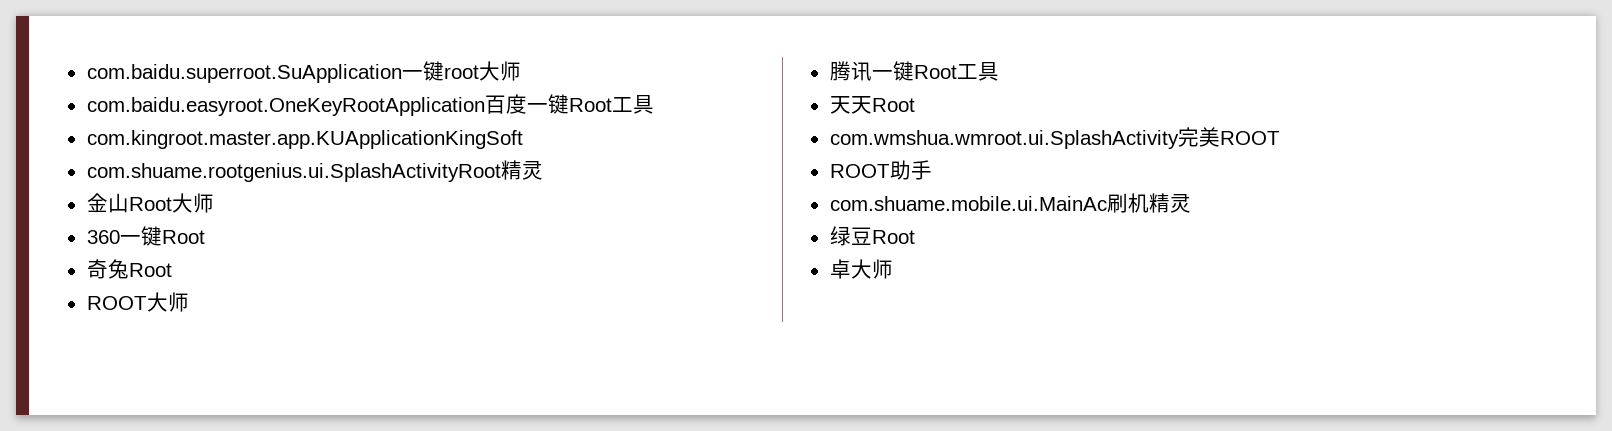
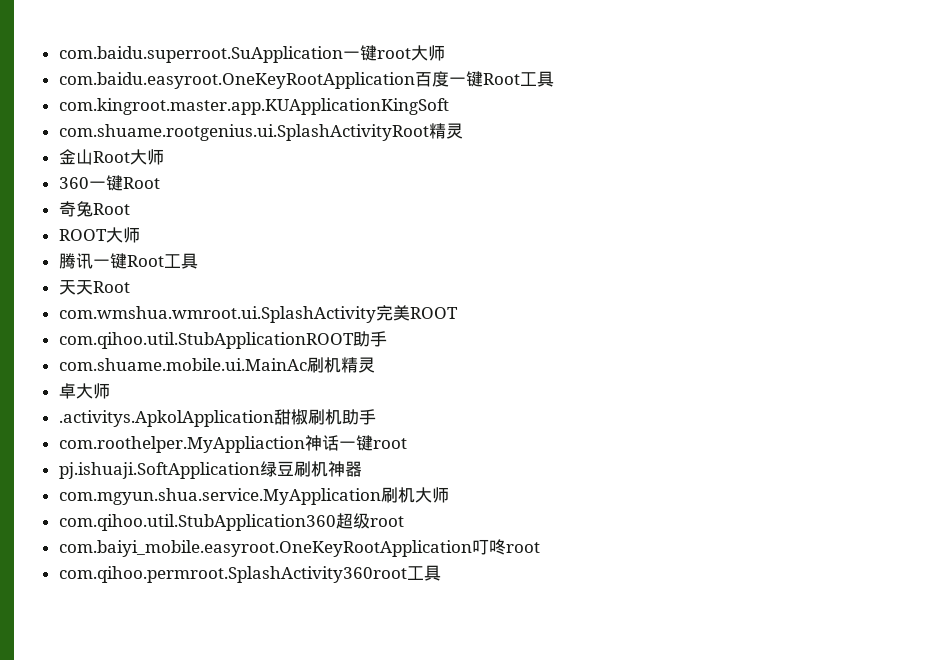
[829,164,890,178] ROOT -> [58,332,354,349] com.qihoo.util.StubApplicationROOT
[829,226,915,246] // 绿豆Root -> (375, 365) none
(893, 269) none -> [58,409,376,427] [58,435,407,453] [58,461,362,479] [58,487,449,505] [58,513,404,531] [58,539,540,557] [58,565,441,583] // .activitys.ApkolApplication甜椒刷机助手 // com.roothelper.MyAppliaction神话一键root // pj.ishuaji.SoftApplication绿豆刷机神器 // com.mgyun.shua.service.MyApplication刷机大师 // com.qihoo.util.StubApplication360超级root // com.baiyi_mobile.easyroot.OneKeyRootApplication叮咚root // com.qihoo.permroot.SplashActivity360root工具

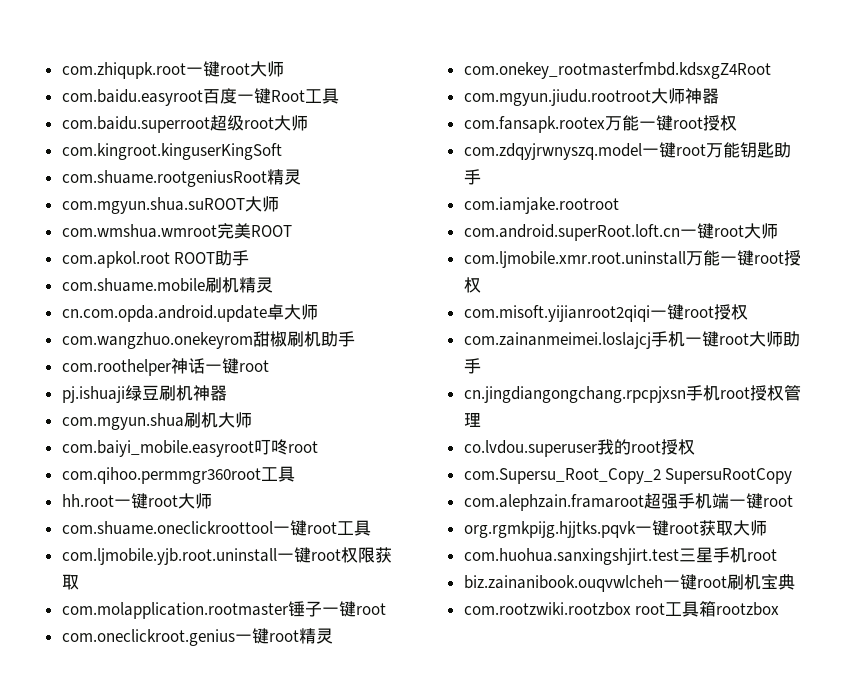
[58,45,445,63] [58,72,415,89] com.baidu.superroot.SuApplication一键root大师 // com.baidu.easyroot.OneKeyRootApplication -> [61,61,284,79] [61,89,203,106] com.zhiqupk.root一键root大师 // com.baidu.easyroot
[58,98,449,115] [58,123,463,141] [58,149,164,165] [58,175,160,191] [58,201,130,217] [58,227,140,243] [58,253,198,269] [58,280,130,295] [58,306,376,323] com.kingroot.master.app.KUApplicationKingSoft // com.shuame.rootgenius.ui.SplashActivityRoot精灵 // 金山Root大师 // 360一键Root // 奇兔Root // ROOT大师 // 腾讯一键Root工具 // 天天Root // com.wmshua.wmroot.ui.SplashActivity -> [61,115,308,133] [61,143,282,160] [61,169,301,187] [61,196,279,214] [61,224,217,238] com.baidu.superroot超级root大师 // com.kingroot.kinguserKingSoft // com.shuame.rootgeniusRoot精灵 // com.mgyun.shua.suROOT大师 // com.wmshua.wmroot
[58,331,387,349] [58,358,307,371] com.qihoo.util.StubApplicationROOT助手 // com.shuame.mobile.ui.MainAc -> [61,250,250,268] [61,278,205,292] com.apkol.root ROOT助手 // com.shuame.mobile
(375, 365) none -> [61,305,267,322] cn.com.opda.android.update
[58,410,274,427] .activitys.ApkolApplication -> [61,332,253,349] com.wangzhuo.onekeyrom
[58,436,305,453] com.roothelper.MyAppliaction -> [61,359,171,376] com.roothelper
[58,462,260,479] pj.ishuaji.SoftApplication -> [61,386,125,403] pj.ishuaji
[58,488,381,505] com.mgyun.shua.service.MyApplication -> [61,413,184,430] com.mgyun.shua
[58,513,404,531] [58,540,472,557] com.qihoo.util.StubApplication360超级root // com.baiyi_mobile.easyroot.OneKeyRootApplication -> [61,440,254,457] com.baiyi_mobile.easyroot
[58,565,441,583] com.qihoo.permroot.SplashActivity360root工具 -> [61,466,295,484] [61,493,212,509] [61,520,371,536] [61,547,392,565] [61,574,79,590] [61,601,386,619] [61,628,333,646] [463,62,771,79] [463,88,719,106] [463,115,737,133] [463,142,791,160] [463,169,481,185] [463,197,619,214] [463,223,778,241] [463,250,801,268] [463,277,481,293] [463,304,748,322] [463,331,800,349] [463,358,481,374] [463,385,801,403] [463,412,481,427] [463,439,695,457] [463,468,793,484] [463,493,793,511] [463,520,767,538] [463,547,777,565] [463,574,795,592] [463,601,780,617] com.qihoo.permmgr360root工具 // hh.root一键root大师 // com.shuame.oneclickroottool一键root工具 // com.ljmobile.yjb.root.uninstall一键root权限获取 // com.molapplication.rootmaster锤子一键root // com.oneclickroot.genius一键root精灵 // com.onekey_rootmasterfmbd.kdsxgZ4Root // com.mgyun.jiudu.rootroot大师神器 // com.fansapk.rootex万能一键root授权 // com.zdqyjrwnyszq.model一键root万能钥匙助手 // com.iamjake.rootroot // com.android.superRoot.loft.cn一键root大师 // com.ljmobile.xmr.root.uninstall万能一键root授权 // com.misoft.yijianroot2qiqi一键root授权 // com.zainanmeimei.loslajcj手机一键root大师助手 // cn.jingdiangongchang.rpcpjxsn手机root授权管理 // co.lvdou.superuser我的root授权 // com.Supersu_Root_Copy_2 SupersuRootCopy // com.alephzain.framaroot超强手机端一键root // org.rgmkpijg.hjjtks.pqvk一键root获取大师 // com.huohua.sanxingshjirt.test三星手机root // biz.zainanibook.ouqvwlcheh一键root刷机宝典 // com.rootzwiki.rootzbox root工具箱rootzbox

